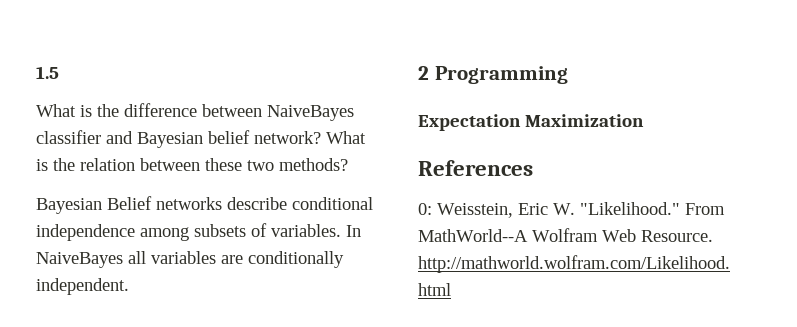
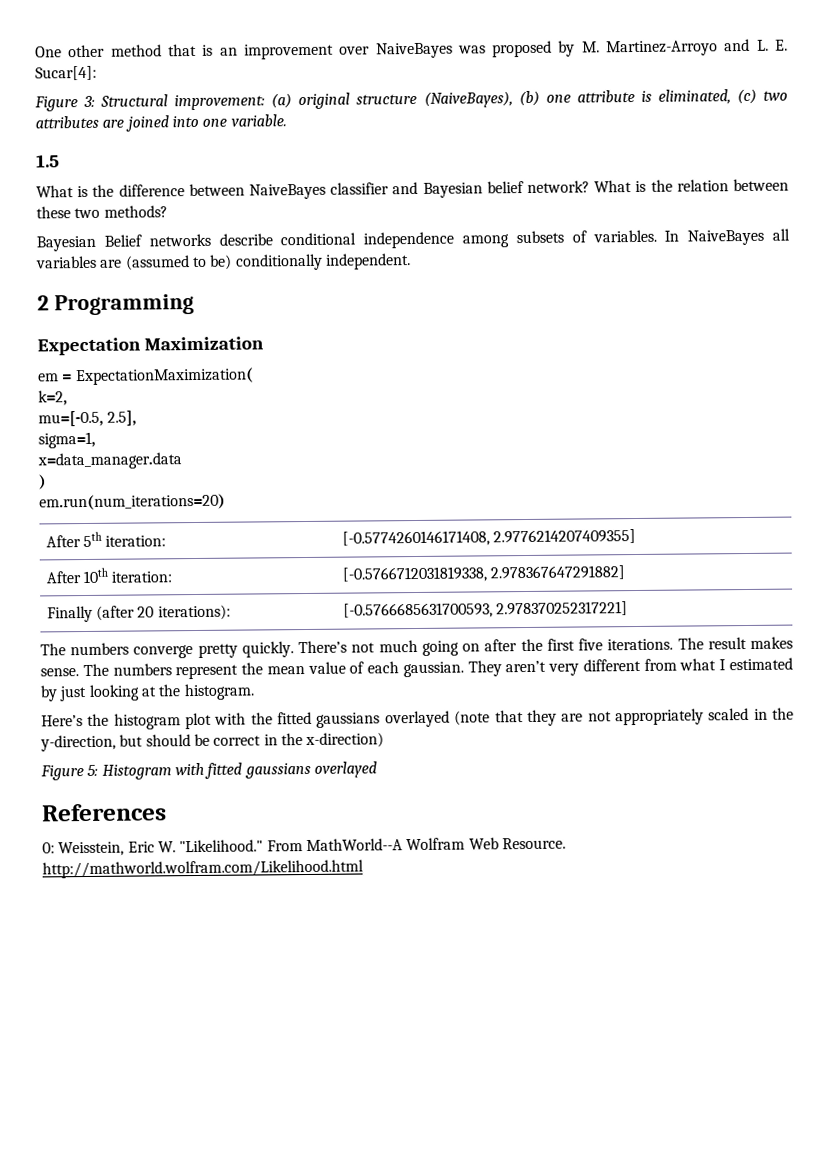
(36, 72) none -> [35,38,788,60] [35,65,97,81] [34,88,788,112] [35,114,287,132] One other method that is an improvement over NaiveBayes was proposed by M. Martinez-Arroyo and L. E. Sucar[4]: // Figure 3: Structural improvement: (a) original structure (NaiveBayes), (b) one attribute is eliminated, (c) two attributes are joined into one variable. //
(243, 259) none -> [125,254,233,271] (assumed to be)
(645, 120) none -> [38,367,254,386] [38,390,68,406] [38,410,138,427] [38,431,96,449] [37,452,182,470] [38,474,47,490] [39,493,226,511] [45,531,167,548] [341,528,637,547] [45,567,173,584] [341,565,626,583] [46,604,231,623] [342,601,629,619] [40,636,794,659] [40,657,793,680] [40,683,255,702] [41,707,795,730] [40,732,385,752] [40,761,377,781] // em = ExpectationMaximization( // k=2, // mu=[-0.5, 2.5], // sigma=1, // x=data_manager.data // ) // em.run(num_iterations=20) // After 5th iteration: | [-0.5774260146171408, 2.9776214207409355] // After 10th iteration: | [-0.5766712031819338, 2.978367647291882] // Finally (after 20 iterations): | [-0.5766685631700593, 2.978370252317221] // The numbers converge pretty quickly. There’s not much going on after the first five iterations. The result makes sense. The numbers represent the mean value of each gaussian. They aren’t very different from what I estimated by just looking at the histogram. // Here’s the histogram plot with the fitted gaussians overlayed (note that they are not appropriately scaled in the y-direction, but should be correct in the x-direction) // Figure 5: Histogram with fitted gaussians overlayed

